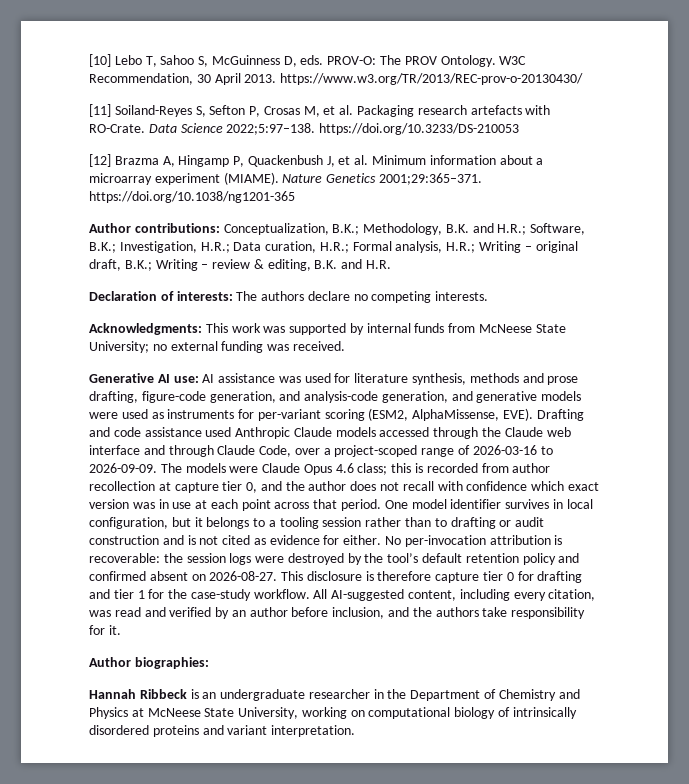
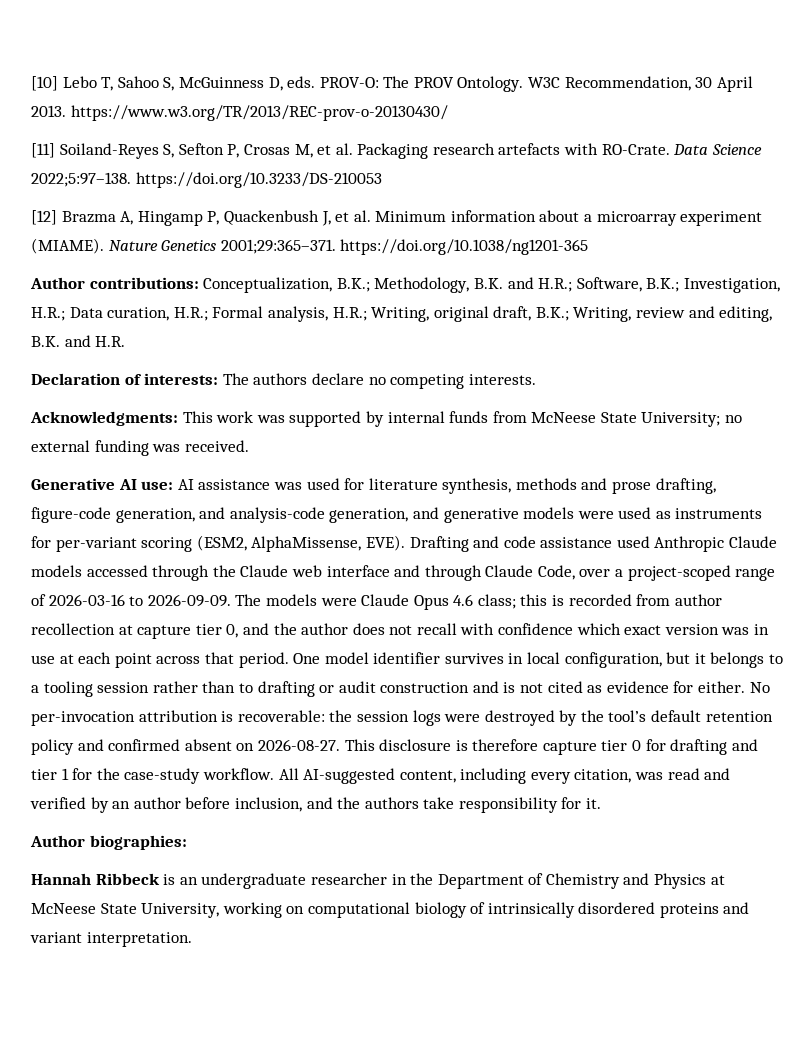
[479,241,532,253] Writing – -> [371,307,430,322] Writing,
[155,259,264,271] Writing – review & -> [573,306,715,322] Writing, review and

